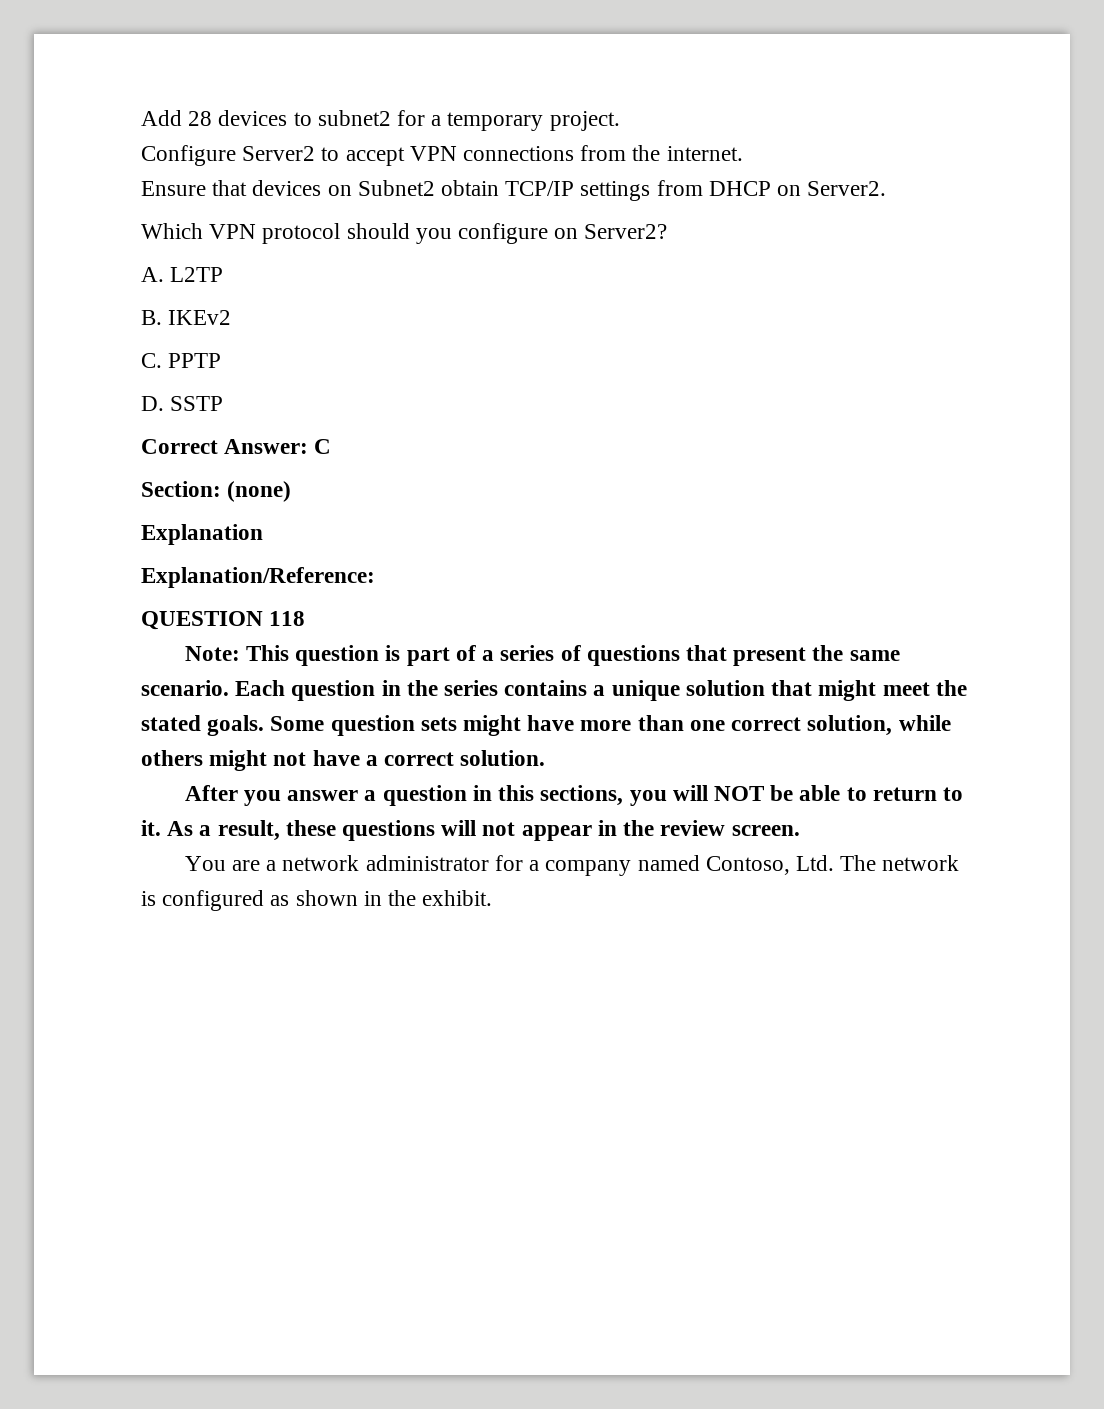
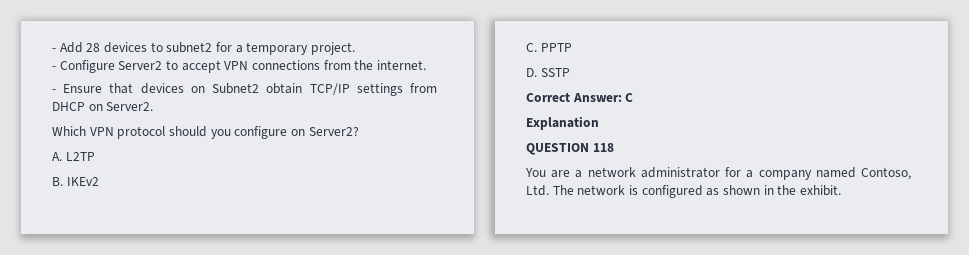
(141, 118) none -> [52,48,56,52] -
(620, 121) none -> [52,66,56,70] -
(743, 153) none -> [52,89,56,93] -
[141,481,292,502] // Section: (none) -> (634, 97) none
[141,567,375,588] // Explanation/Reference: -> (599, 123) none
[184,645,900,666] [141,680,967,701] [141,715,951,736] [141,750,546,771] [184,785,963,806] [141,820,800,841] // Note: This question is part of a series of questions that present the same scenario. Each question in the series contains a unique solution that might meet the stated goals. Some question sets might have more than one correct solution, while others might not have a correct solution. // After you answer a question in this sections, you will NOT be able to return to it. As a result, these questions will not appear in the review screen. -> (614, 147) none

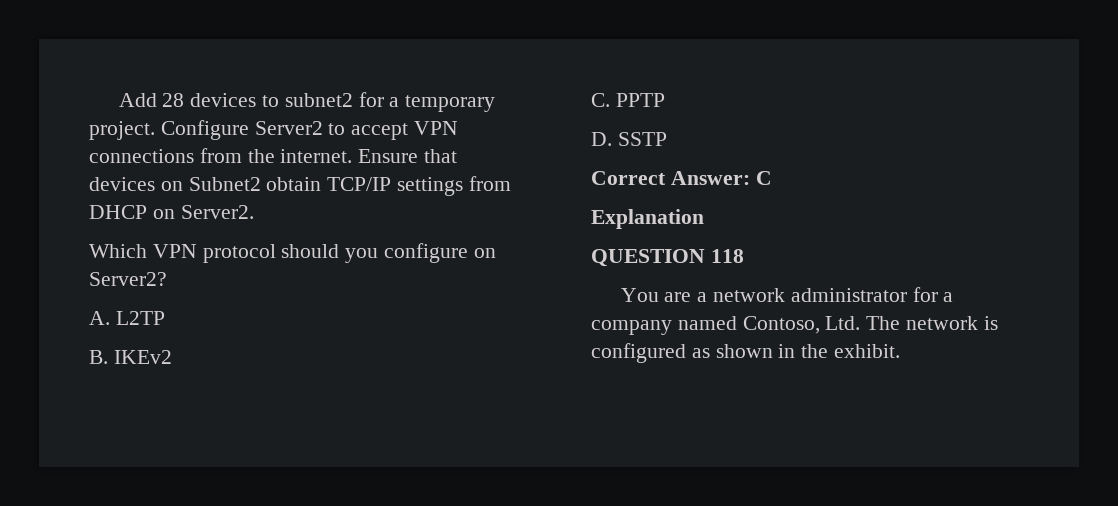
[52,48,56,52] - -> (118, 100) none
[52,66,56,70] // - -> (155, 130) none
[52,89,56,93] // - -> (353, 156) none

